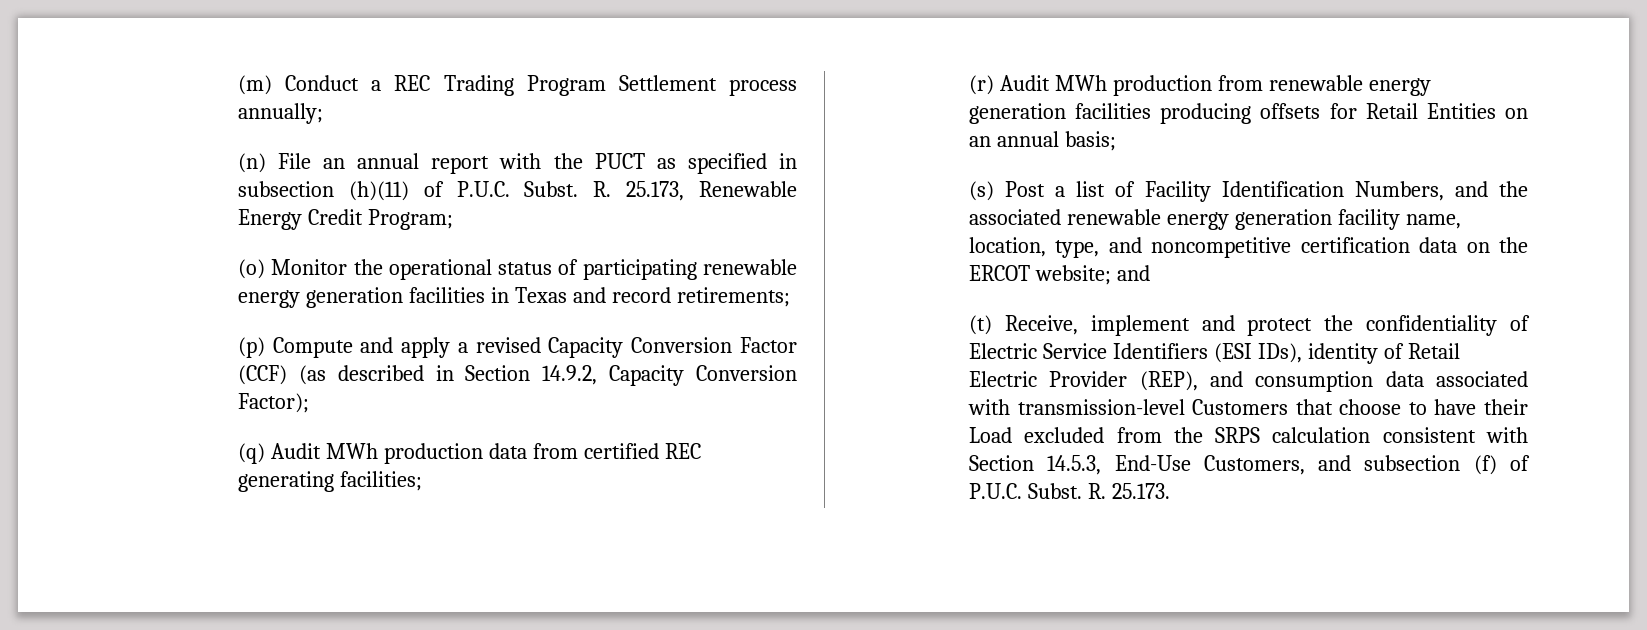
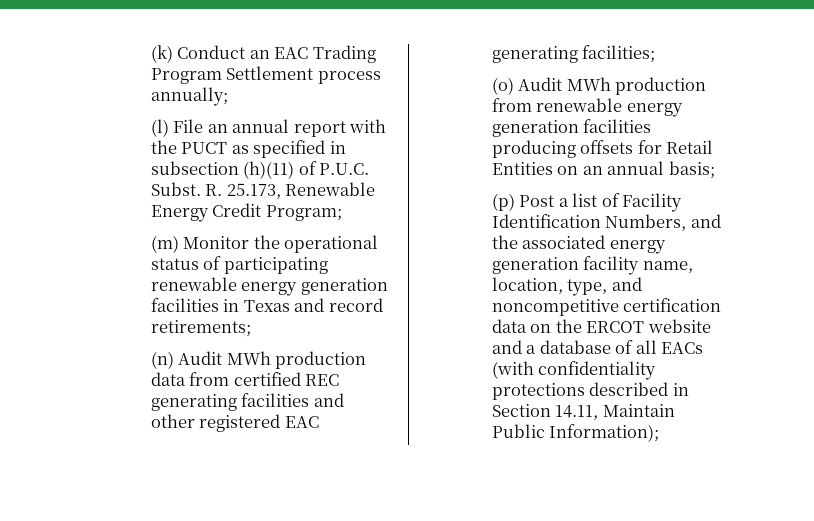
[237,75,431,95] (m) Conduct a REC -> [150,45,309,63] (k) Conduct an EAC
[237,153,266,173] (n) -> [150,119,169,137] (l)
[237,259,265,279] (o) -> [150,235,179,253] (m)
[237,337,797,358] [237,365,797,386] [237,393,309,413] [237,443,265,464] (p) Compute and apply a revised Capacity Conversion Factor (CCF) (as described in Section 14.9.2, Capacity Conversion Factor); // (q) -> [150,351,174,369] (n)
(334, 481) none -> [241,393,344,407] [150,414,319,432] [491,46,578,63] facilities and other registered EAC generating
[968,75,994,95] (r) -> [491,77,514,95] (o)
[968,181,994,201] (s) -> [491,193,515,211] (p)
[1066,209,1161,225] renewable -> (606, 242) none
[1034,265,1150,285] [968,315,1530,336] [968,343,1460,364] [968,371,1528,392] [967,399,1528,415] [968,427,1528,443] [968,455,1530,475] [968,483,1170,499] website; and // (t) Receive, implement and protect the confidentiality of Electric Service Identifiers (ESI IDs), identity of Retail Electric Provider (REP), and consumption data associated with transmission-level Customers that choose to have their Load excluded from the SRPS calculation consistent with Section 14.5.3, End-Use Customers, and subsection (f) of P.U.C. Subst. R. 25.173. -> [647,319,711,333] [491,340,704,354] [491,361,657,380] [491,382,689,400] [491,404,675,420] [491,424,660,442] website and a database of all EACs (with confidentiality protections described in Section 14.11, Maintain Public Information);

